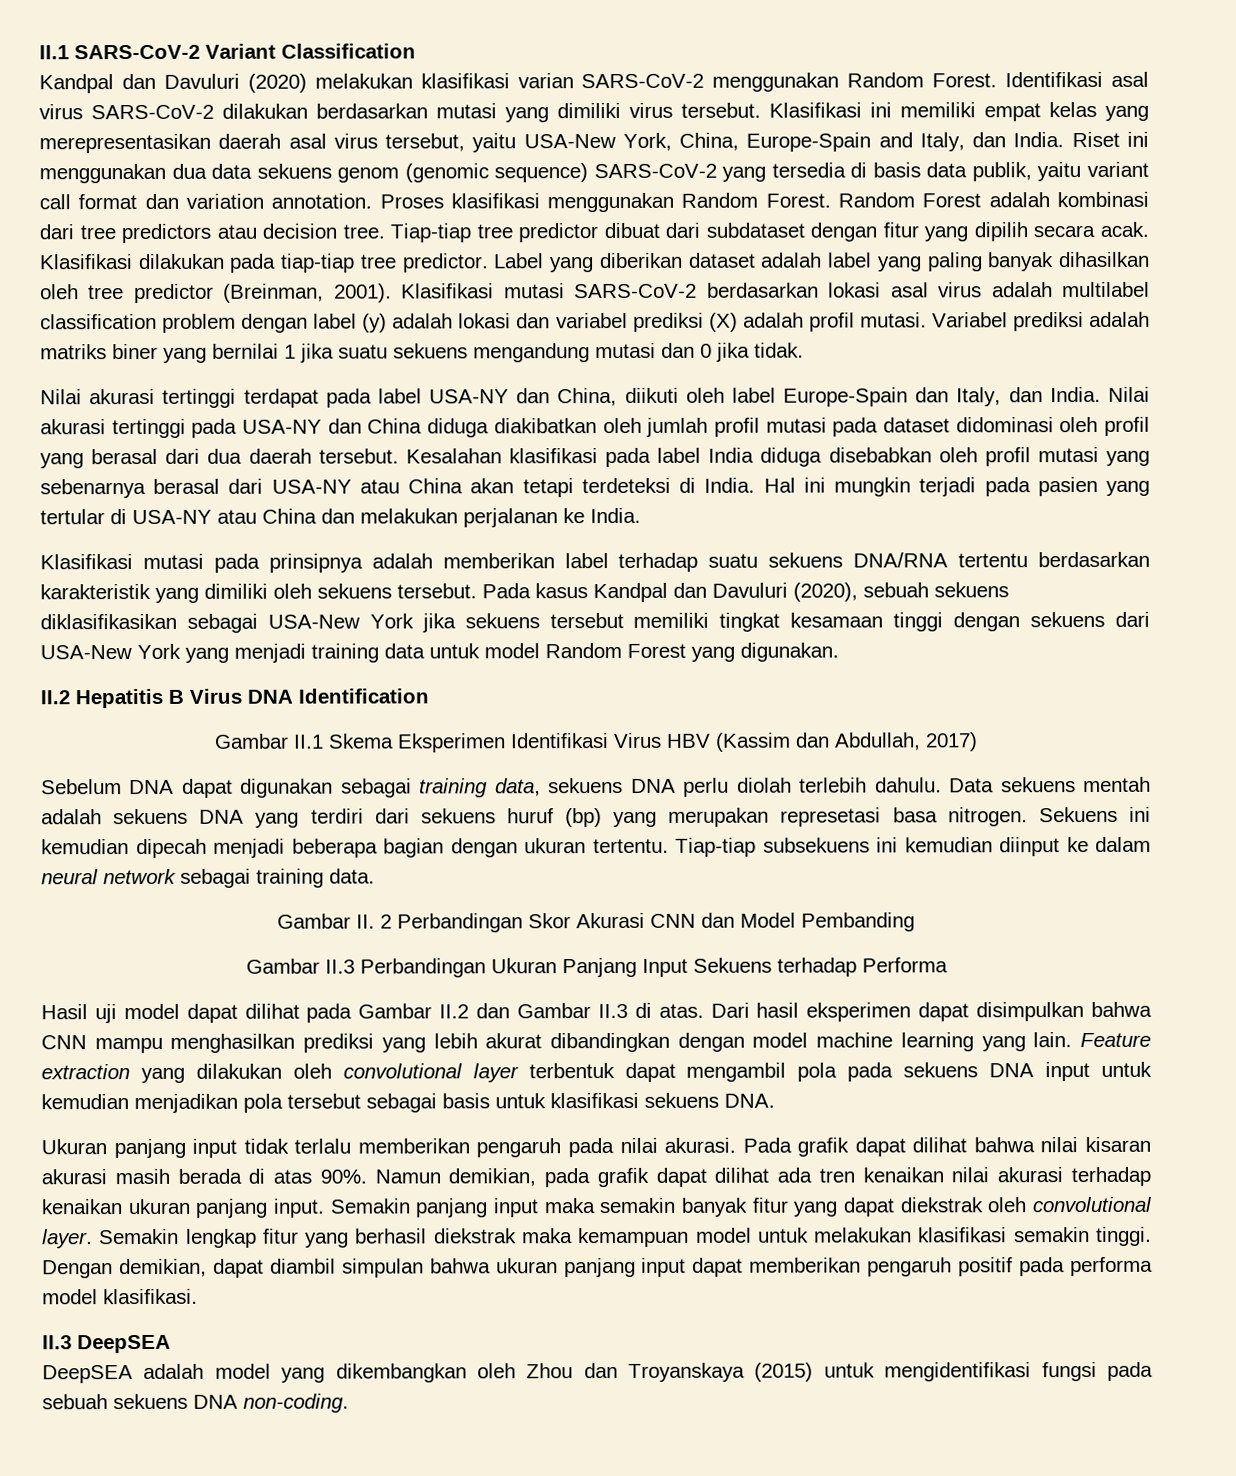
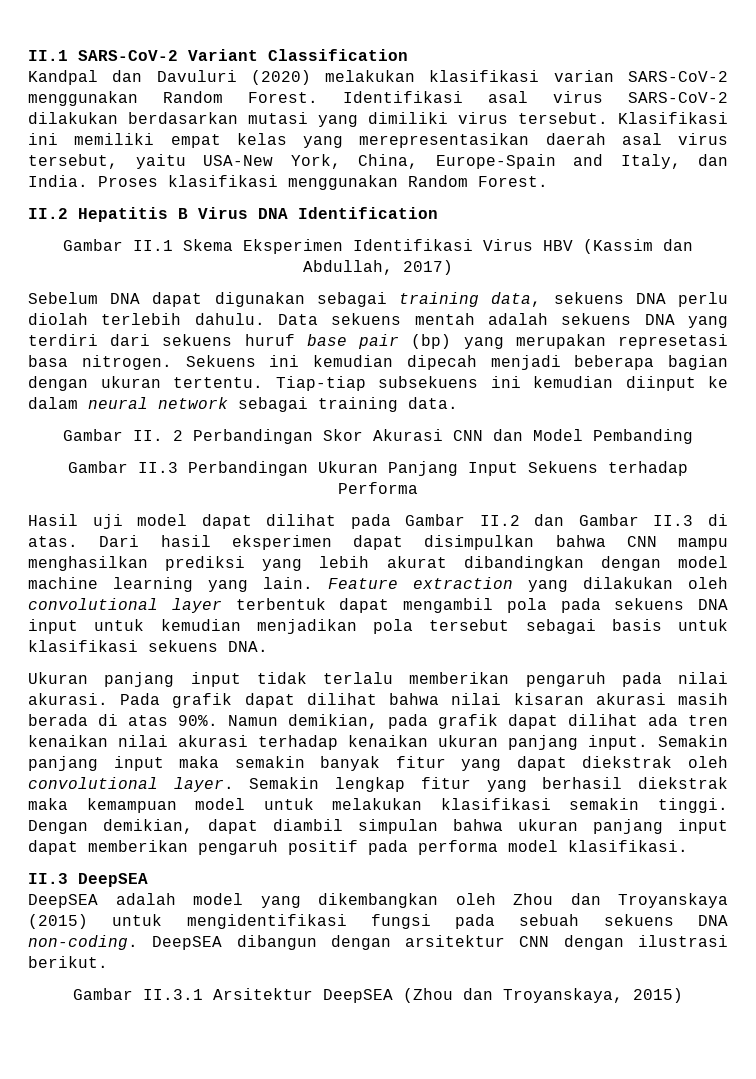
[1071,131,1149,148] [39,161,1149,184] [39,193,373,210] Riset ini menggunakan dua data sekuens genom (genomic sequence) SARS-CoV-2 yang tersedia di basis data publik, yaitu variant call format dan variation annotation. -> (88, 181) none
[838,191,1149,208] [39,221,1149,244] [39,251,1151,273] [40,281,1150,304] [40,311,1150,333] [40,342,804,363] [40,386,1150,408] [40,416,1150,439] [40,446,1150,469] [40,476,1151,499] [40,507,641,528] [40,551,1150,573] [40,582,1009,603] [40,611,1150,633] [40,642,839,663] Random Forest adalah kombinasi dari tree predictors atau decision tree. Tiap-tiap tree predictor dibuat dari subdataset dengan fitur yang dipilih secara acak. Klasifikasi dilakukan pada tiap-tiap tree predictor. Label yang diberikan dataset adalah label yang paling banyak dihasilkan oleh tree predictor (Breinman, 2001). Klasifikasi mutasi SARS-CoV-2 berdasarkan lokasi asal virus adalah multilabel classification problem dengan label (y) adalah lokasi dan variabel prediksi (X) adalah profil mutasi. Variabel prediksi adalah matriks biner yang bernilai 1 jika suatu sekuens mengandung mutasi dan 0 jika tidak. // Nilai akurasi tertinggi terdapat pada label USA-NY dan China, diikuti oleh label Europe-Spain dan Italy, dan India. Nilai akurasi tertinggi pada USA-NY dan China diduga diakibatkan oleh jumlah profil mutasi pada dataset didominasi oleh profil yang berasal dari dua daerah tersebut. Kesalahan klasifikasi pada label India diduga disebabkan oleh profil mutasi yang sebenarnya berasal dari USA-NY atau China akan tetapi terdeteksi di India. Hal ini mungkin terjadi pada pasien yang tertular di USA-NY atau China dan melakukan perjalanan ke India. // Klasifikasi mutasi pada prinsipnya adalah memberikan label terhadap suatu sekuens DNA/RNA tertentu berdasarkan karakteristik yang dimiliki oleh sekuens tersebut. Pada kasus Kandpal dan Davuluri (2020), sebuah sekuens diklasifikasikan sebagai USA-New York jika sekuens tersebut memiliki tingkat kesamaan tinggi dengan sekuens dari USA-New York yang menjadi training data untuk model Random Forest yang digunakan. -> (548, 181) none
(554, 816) none -> [306,334,400,349] base pair
(349, 1403) none -> [152,935,728,950] [28,956,108,968] [73,988,683,1003] DeepSEA dibangun dengan arsitektur CNN dengan ilustrasi berikut. // Gambar II.3.1 Arsitektur DeepSEA (Zhou dan Troyanskaya, 2015)

